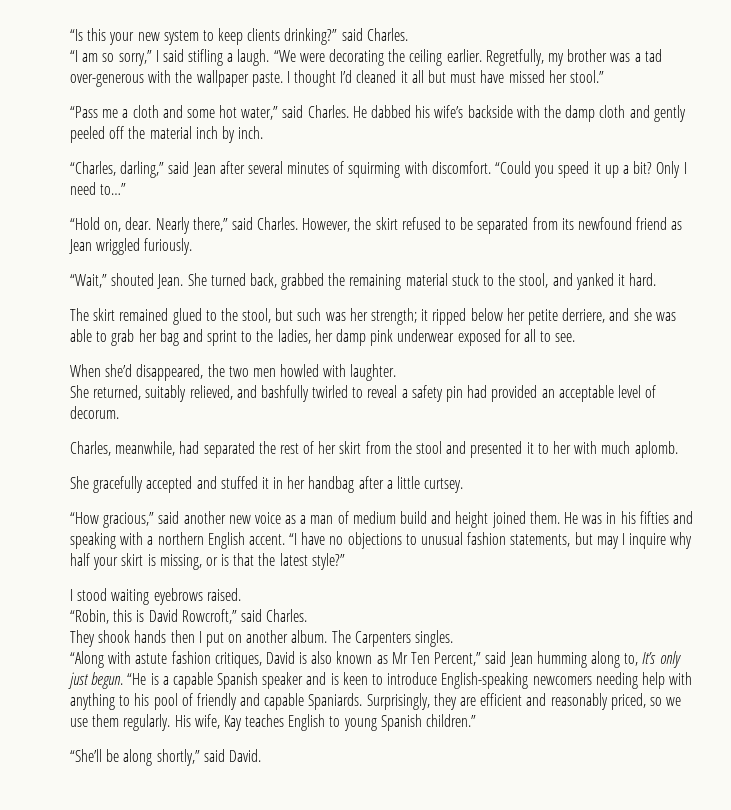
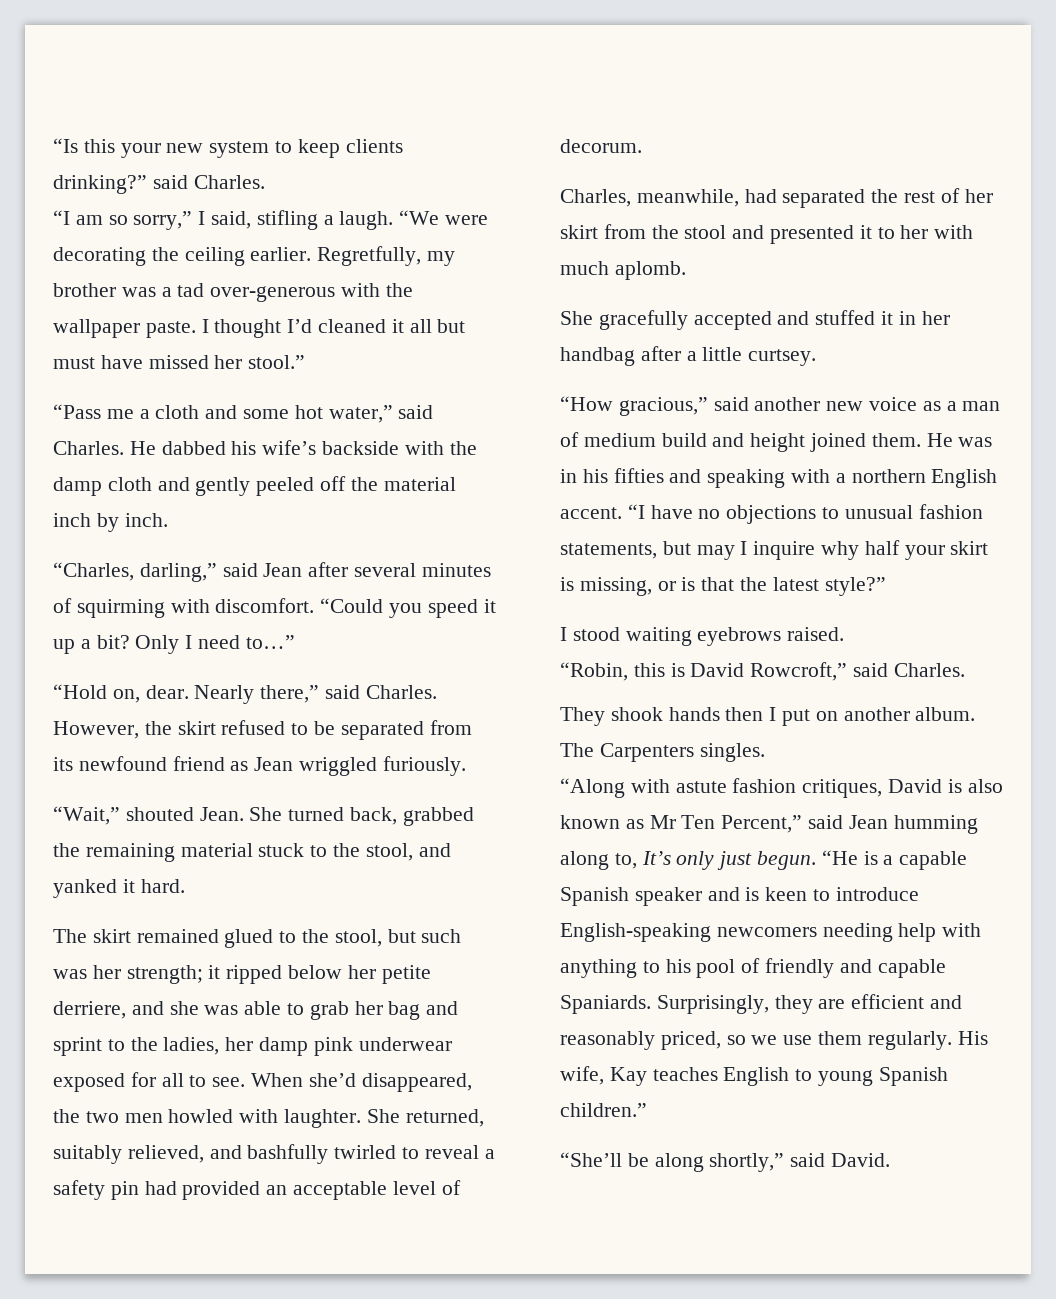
[162,49,184,62] said -> [211,211,252,229] said,
(576, 337) // -> (246, 1082) none
(397, 372) // -> (362, 1118) none

